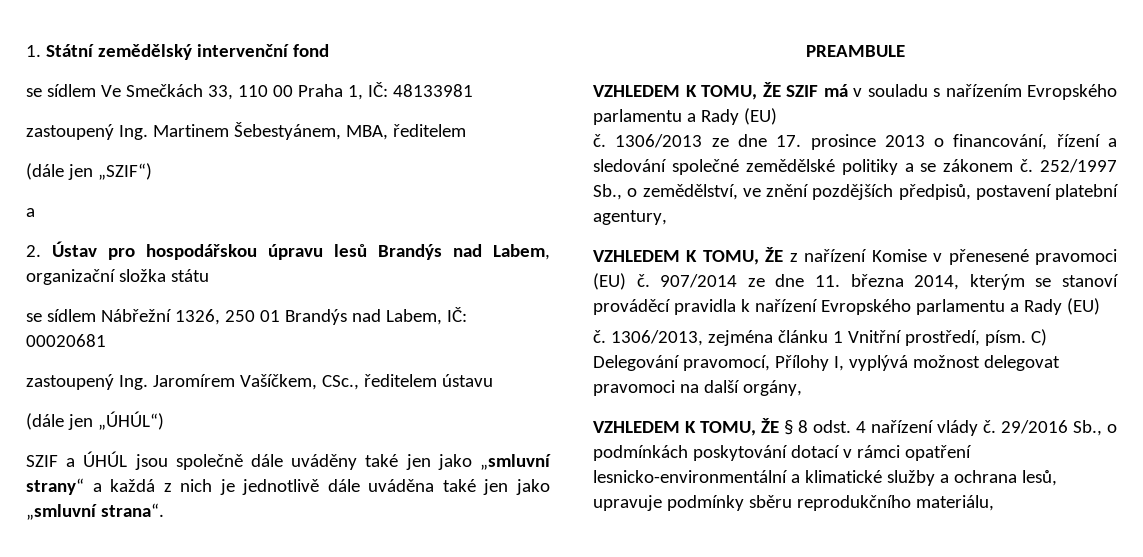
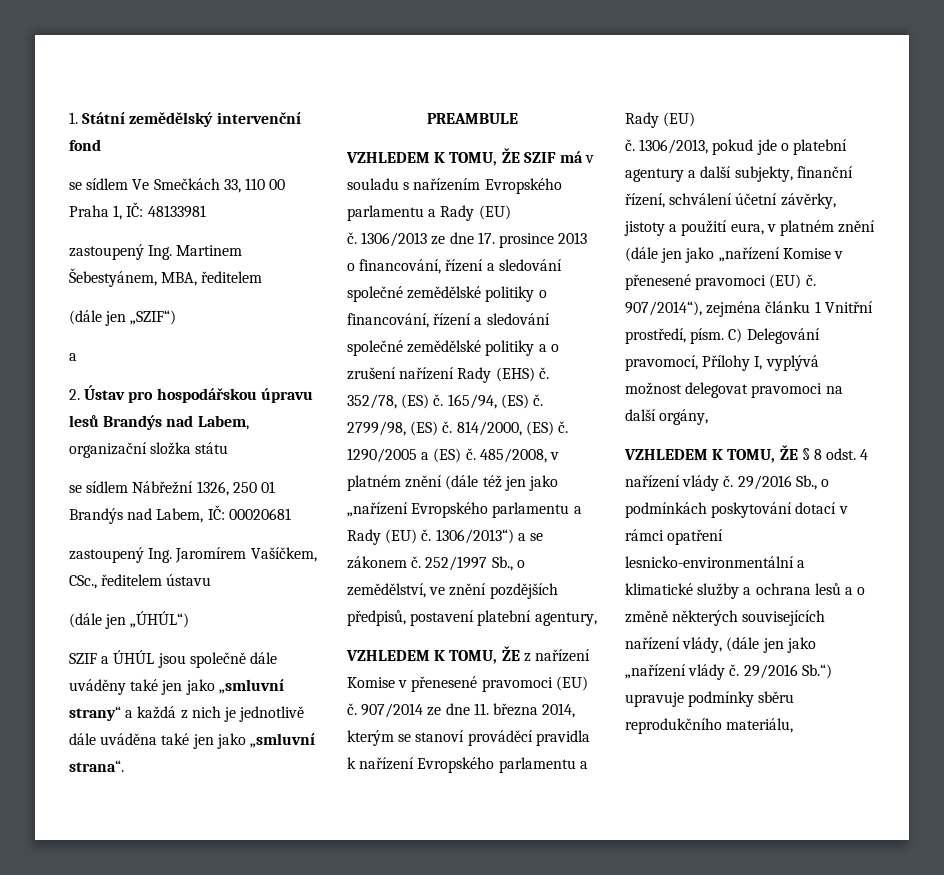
(898, 167) none -> [538,290,547,298] [347,313,550,328] [347,340,559,356] [347,367,549,383] [347,394,543,409] [347,421,568,436] [347,448,559,463] [347,475,558,491] [347,502,582,518] [347,529,514,545] o financování, řízení a sledování společné zemědělské politiky a o zrušení nařízení Rady (EHS) č. 352/78, (ES) č. 165/94, (ES) č. 2799/98, (ES) č. 814/2000, (ES) č. 1290/2005 a (ES) č. 485/2008, v platném znění (dále též jen jako „nařízení Evropského parlamentu a Rady (EU) č. 1306/2013“)
(703, 338) none -> [712,139,847,155] [625,166,853,182] [625,193,836,209] [624,220,876,236] [625,247,843,263] [625,274,816,290] [625,301,702,316] pokud jde o platební agentury a další subjekty, finanční řízení, schválení účetní závěrky, jistoty a použití eura, v platném znění (dále jen jako „nařízení Komise v přenesené pravomoci (EU) č. 907/2014“),
[1021,470,1057,486] lesů, -> [814,583,866,595] [625,610,826,626] [625,637,816,653] [625,664,832,680] lesů a o změně některých souvisejících nařízení vlády, (dále jen jako „nařízení vlády č. 29/2016 Sb.“)

